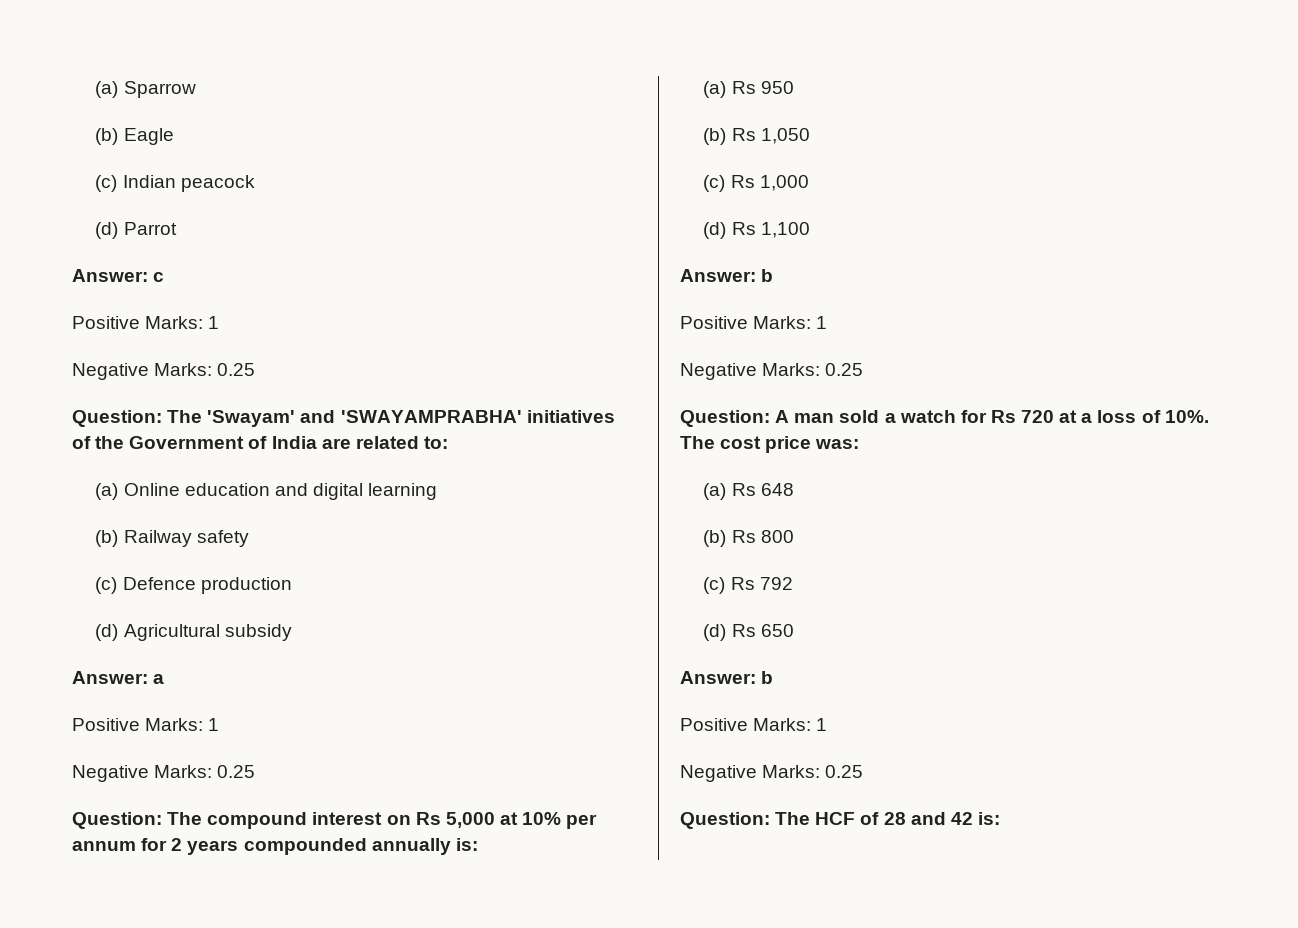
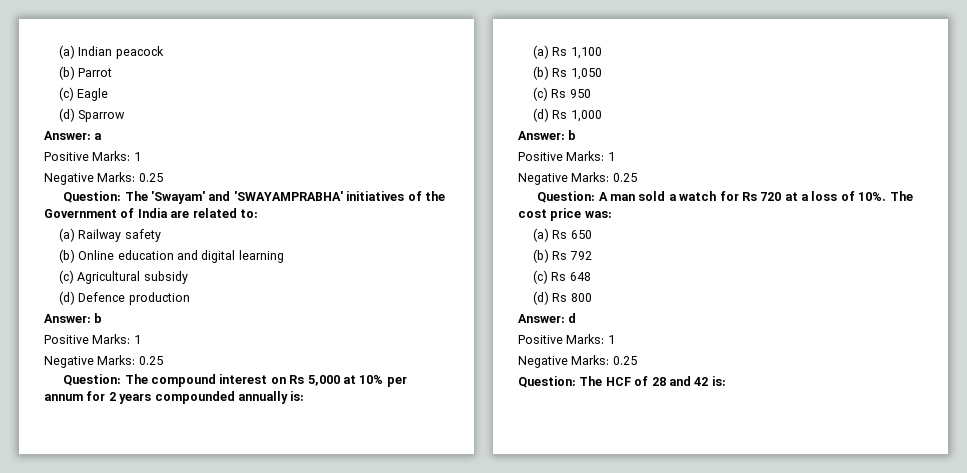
[95,81,196,98] [95,128,174,145] [95,175,118,192] (a) Sparrow // (b) Eagle // (c) -> [58,45,75,59] (a)
[95,222,119,239] (d) -> [58,66,75,80] (b)
[72,269,165,282] // Answer: c -> [58,87,109,101] [58,108,126,122] [44,131,103,140] // (c) Eagle // (d) Sparrow // Answer: a
(119, 491) none -> [78,229,161,242] [58,249,75,263] Railway safety // (b)
[95,530,249,547] [95,577,118,594] (b) Railway safety // (c) -> [58,270,188,284] [58,291,75,305] (c) Agricultural subsidy // (d)
[95,624,292,641] [72,671,165,684] // (d) Agricultural subsidy // Answer: a -> [44,313,103,323] // Answer: b
[760,81,794,94] 950 -> [570,47,602,59] 1,100
[759,175,809,191] [703,222,810,239] 1,000 // (d) Rs 1,100 -> [569,89,591,98] [532,108,602,122] 950 // (d) Rs 1,000
[760,483,794,496] [703,530,794,547] [703,577,793,594] [703,624,794,641] [680,671,774,684] 648 // (b) Rs 800 // (c) Rs 792 // (d) Rs 650 // Answer: b -> [570,230,592,239] [532,249,592,263] [532,270,591,284] [532,291,592,305] [518,313,577,323] 650 // (b) Rs 792 // (c) Rs 648 // (d) Rs 800 // Answer: d

